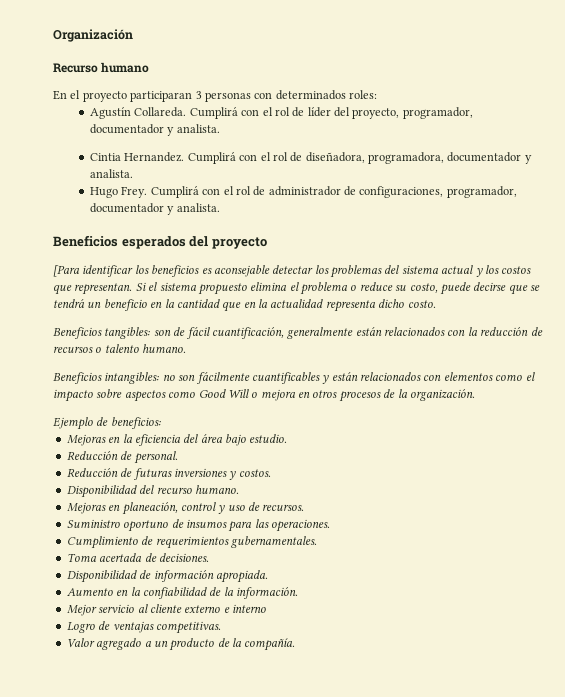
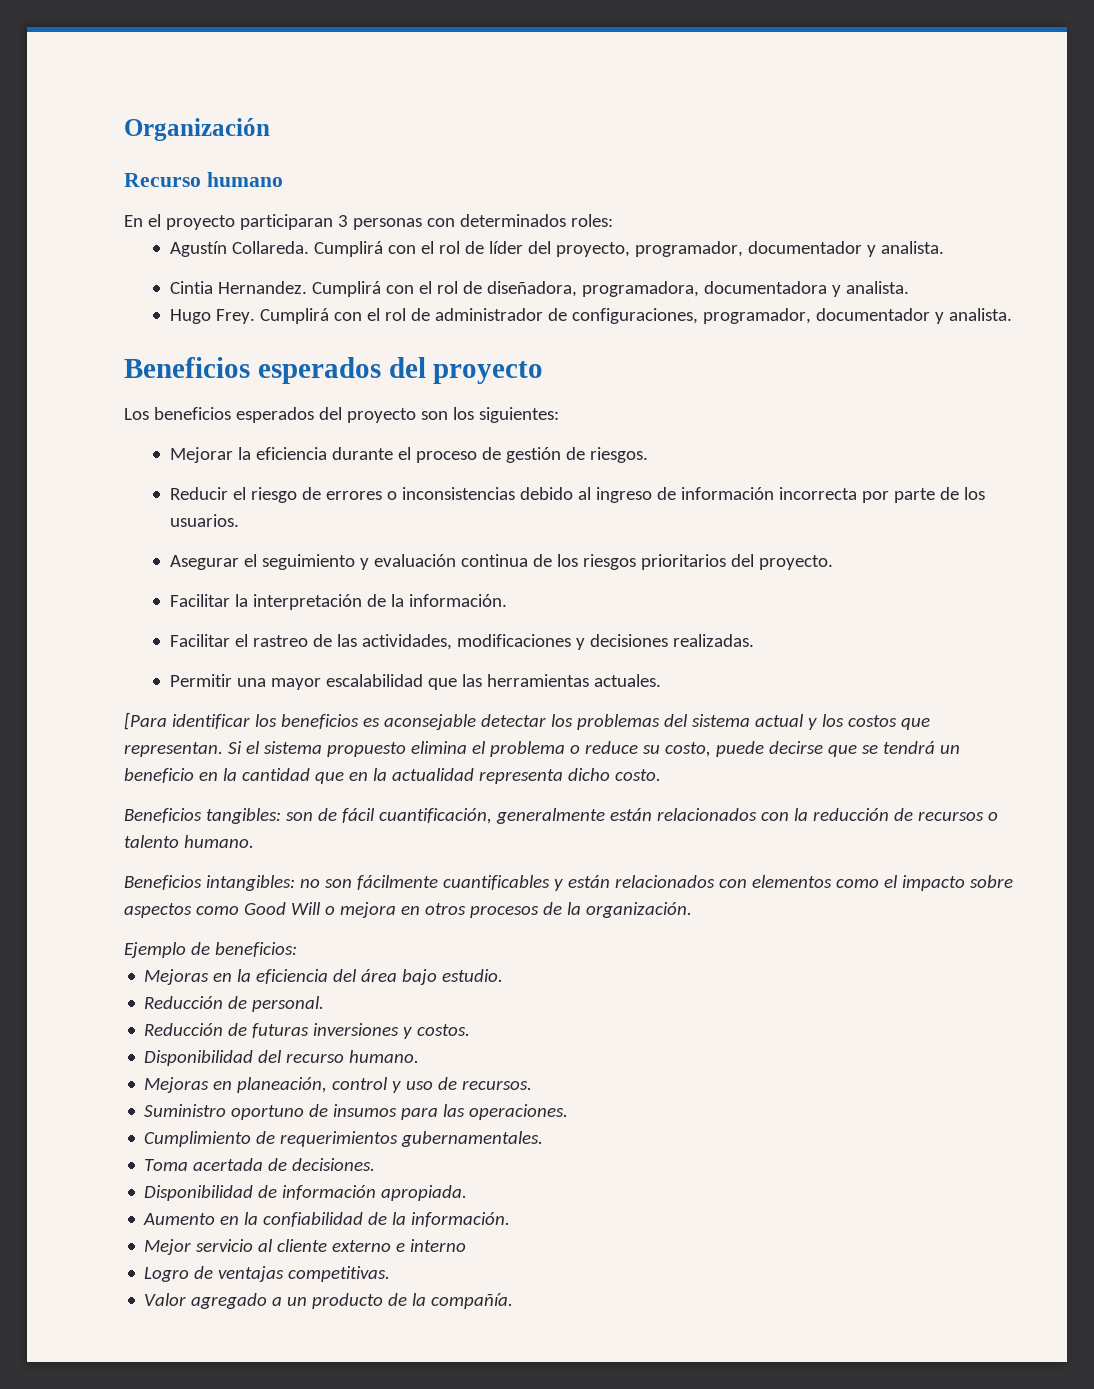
[447,152,522,162] documentador -> [703,281,827,294] documentadora
(267, 243) none -> [124,407,559,423] [169,447,648,463] [169,487,985,503] [169,514,239,527] [169,554,833,570] [169,594,507,610] [169,634,754,650] [169,674,661,690] // Los beneficios esperados del proyecto son los siguientes: // Mejorar la eficiencia durante el proceso de gestión de riesgos. // Reducir el riesgo de errores o inconsistencias debido al ingreso de información incorrecta por parte de los usuarios. // Asegurar el seguimiento y evaluación continua de los riesgos prioritarios del proyecto. // Facilitar la interpretación de la información. // Facilitar el rastreo de las actividades, modificaciones y decisiones realizadas. // Permitir una mayor escalabilidad que las herramientas actuales.

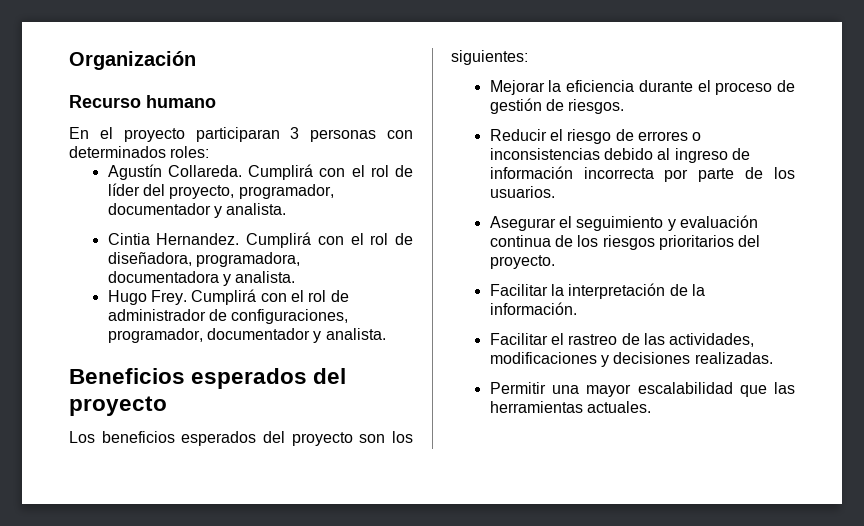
[124,712,930,730] [124,741,960,757] [124,768,661,784] [124,808,998,824] [124,835,254,848] [124,875,1013,891] [124,902,692,918] [124,942,297,958] [144,969,504,985] [144,996,325,1012] [144,1023,471,1039] [144,1050,420,1066] [144,1077,533,1093] [144,1104,569,1120] [144,1131,544,1147] [144,1158,376,1171] [144,1185,468,1201] [143,1212,511,1227] [144,1239,467,1255] [144,1266,391,1282] [144,1293,514,1309] // [Para identificar los beneficios es aconsejable detectar los problemas del sistema actual y los costos que representan. Si el sistema propuesto elimina el problema o reduce su costo, puede decirse que se tendrá un beneficio en la cantidad que en la actualidad representa dicho costo. // Beneficios tangibles: son de fácil cuantificación, generalmente están relacionados con la reducción de recursos o talento humano. // Beneficios intangibles: no son fácilmente cuantificables y están relacionados con elementos como el impacto sobre aspectos como Good Will o mejora en otros procesos de la organización. // Ejemplo de beneficios: // Mejoras en la eficiencia del área bajo estudio. // Reducción de personal. // Reducción de futuras inversiones y costos. // Disponibilidad del recurso humano. // Mejoras en planeación, control y uso de recursos. // Suministro oportuno de insumos para las operaciones. // Cumplimiento de requerimientos gubernamentales. // Toma acertada de decisiones. // Disponibilidad de información apropiada. // Aumento en la confiabilidad de la información. // Mejor servicio al cliente externo e interno // Logro de ventajas competitivas. // Valor agregado a un producto de la compañía. -> (652, 407) none

